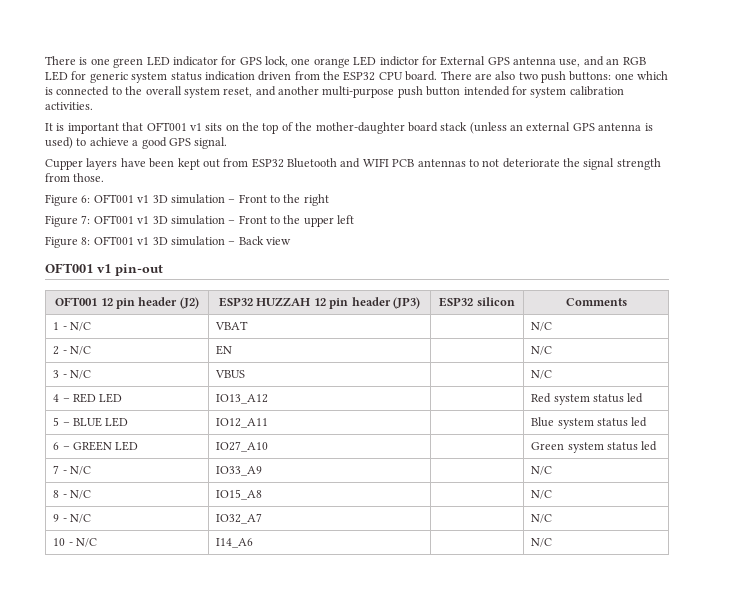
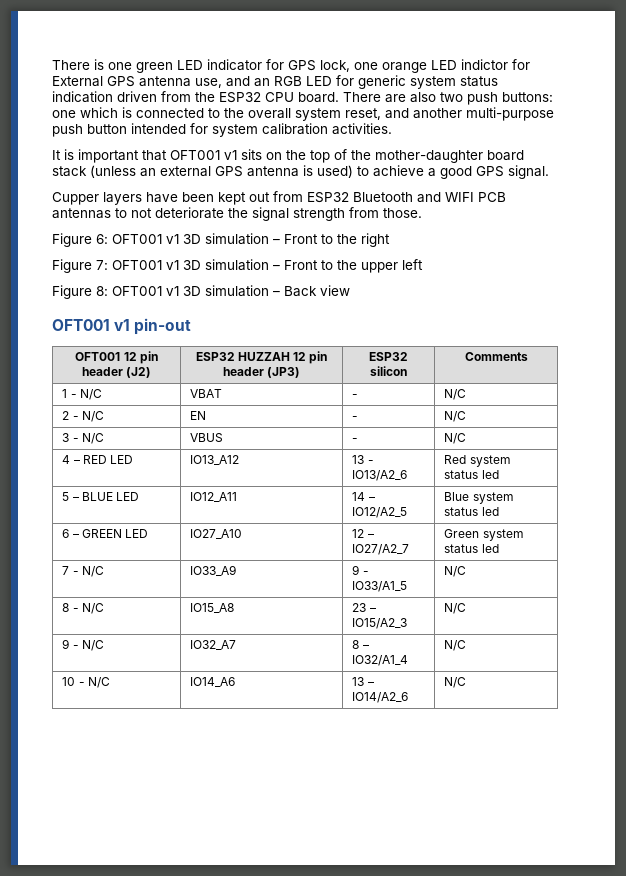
(249, 325) none -> [352,394,359,398] -
(233, 350) none -> [352,416,359,420] -
(246, 374) none -> [352,438,359,442] -
(269, 399) none -> [352,455,374,464] [352,470,408,481] 13 - IO13/A2_6
(269, 423) none -> [352,492,375,501] [352,507,408,518] 14 – IO12/A2_5
(269, 446) none -> [352,529,374,538] [352,544,410,555] 12 – IO27/A2_7
(263, 471) none -> [352,565,369,575] [352,581,408,592] 9 - IO33/A1_5
(263, 494) none -> [352,603,376,612] [352,618,408,629] 23 – IO15/A2_3
(263, 518) none -> [352,640,369,649] [352,655,409,666] 8 – IO32/A1_4
[216,538,254,548] I14_A6 | -> [190,677,236,687] [352,677,374,686] [352,692,409,703] IO14_A6 | 13 – IO14/A2_6

